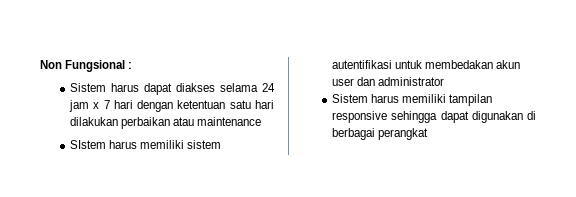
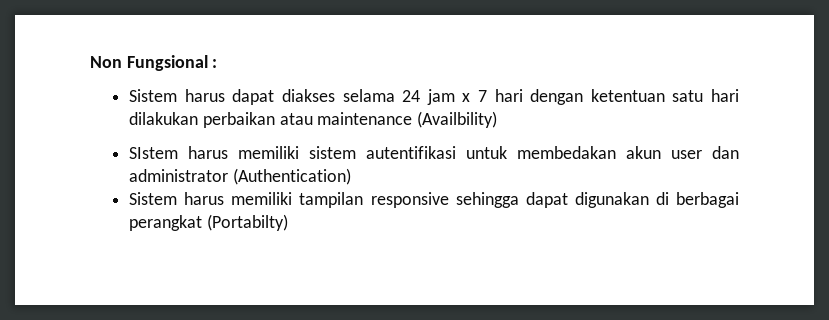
(262, 121) none -> [417,111,498,128] (Availbility)
(445, 81) none -> [232,168,351,185] (Authentication)
(429, 134) none -> [206,214,288,231] (Portabilty)

